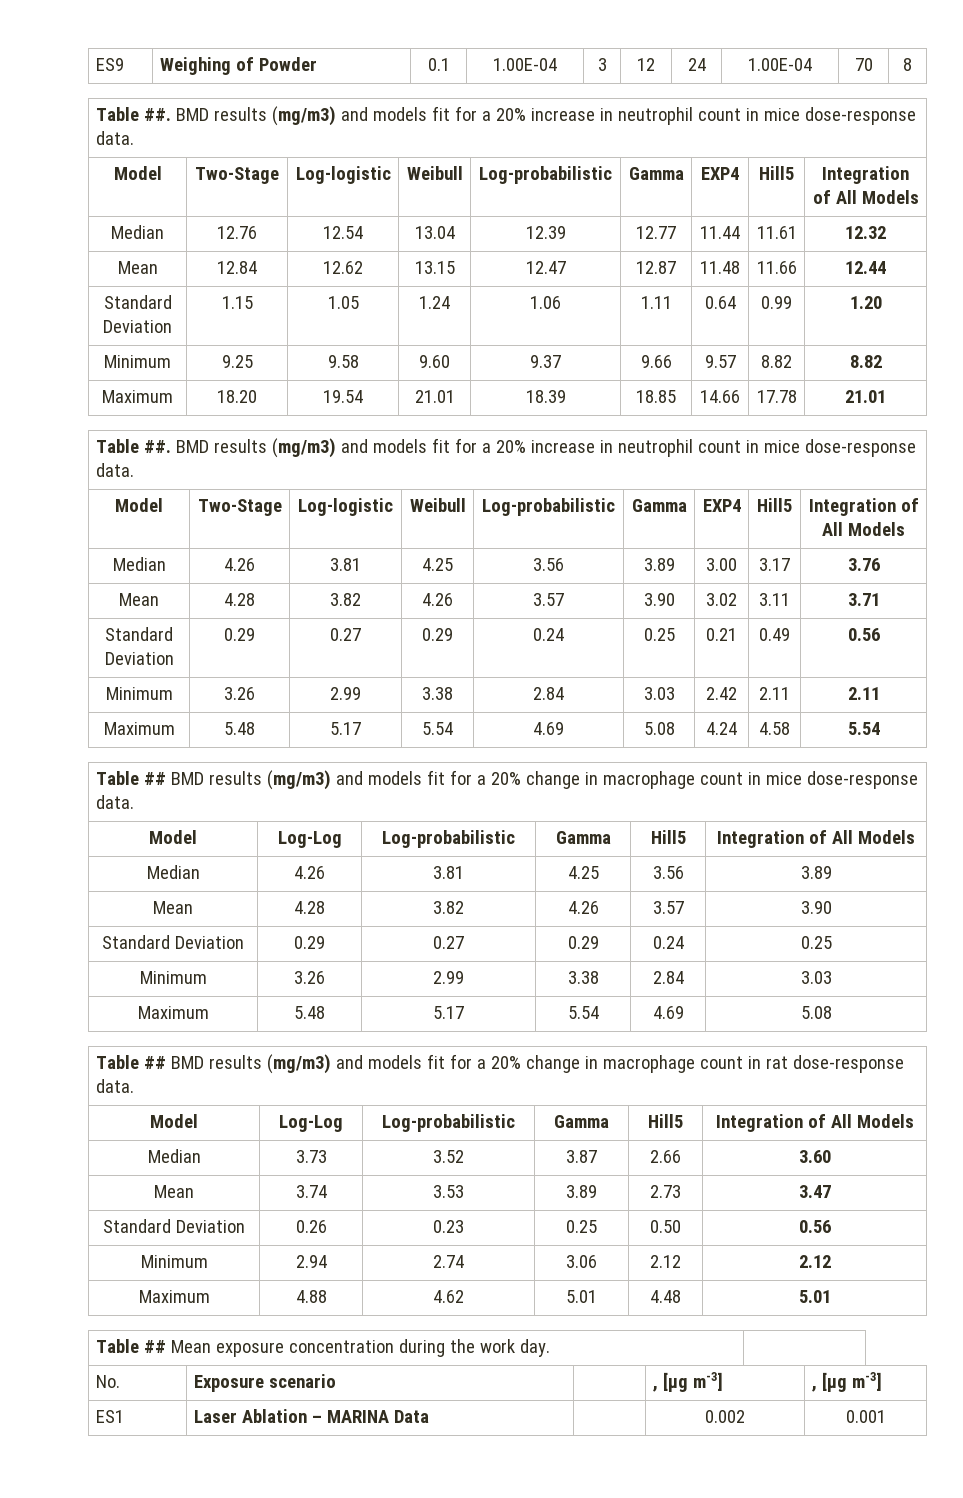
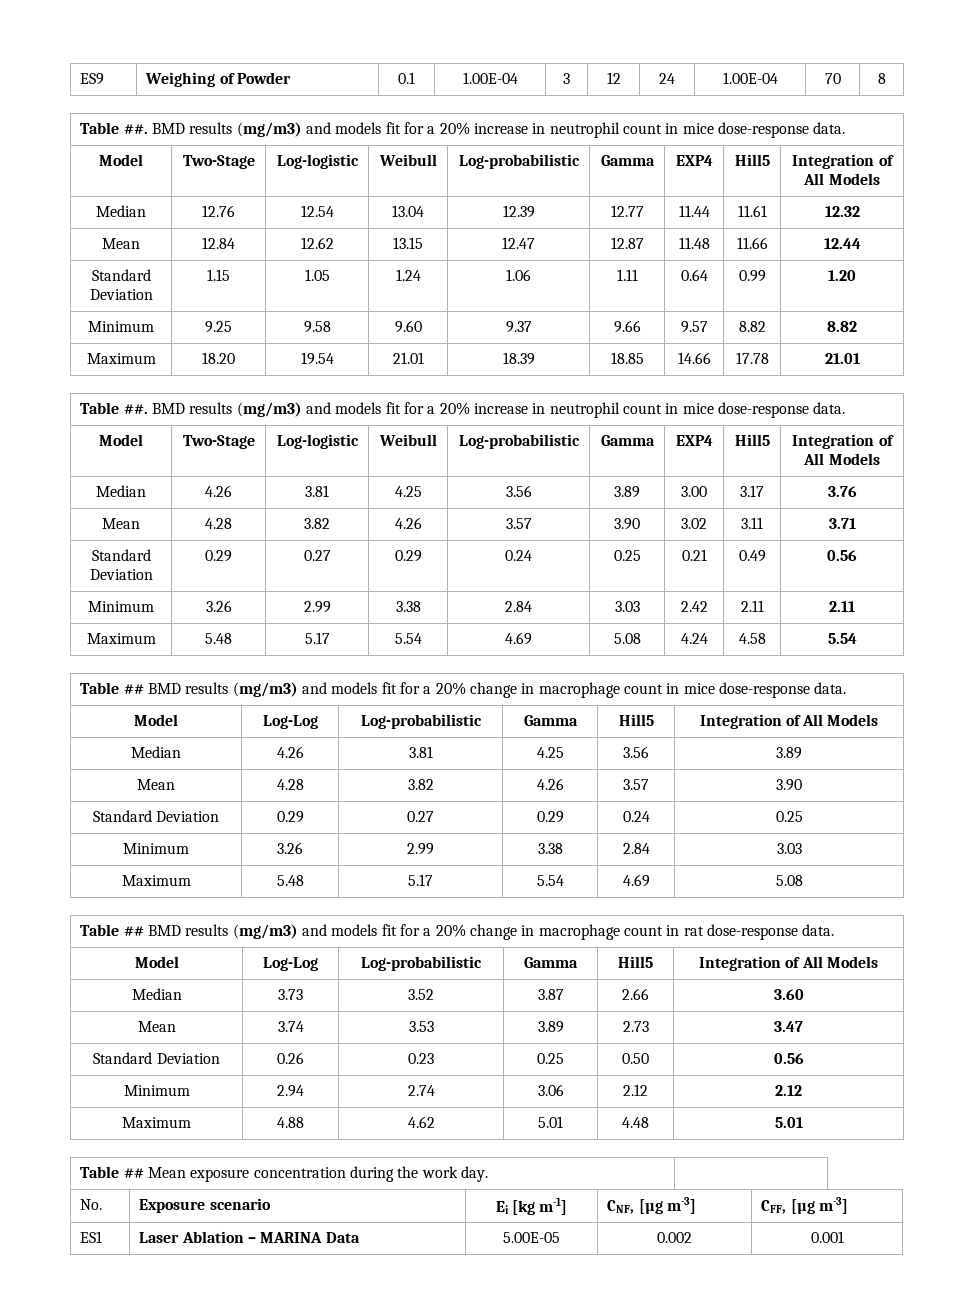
[652,1386,658,1392] | , -> [495,1197,568,1215] [607,1200,635,1214] Ei [kg m-1] | CNF,
[811,1386,817,1392] , -> [761,1200,787,1214] CFF,
(429, 1416) none -> [503,1232,560,1243] 5.00E-05

